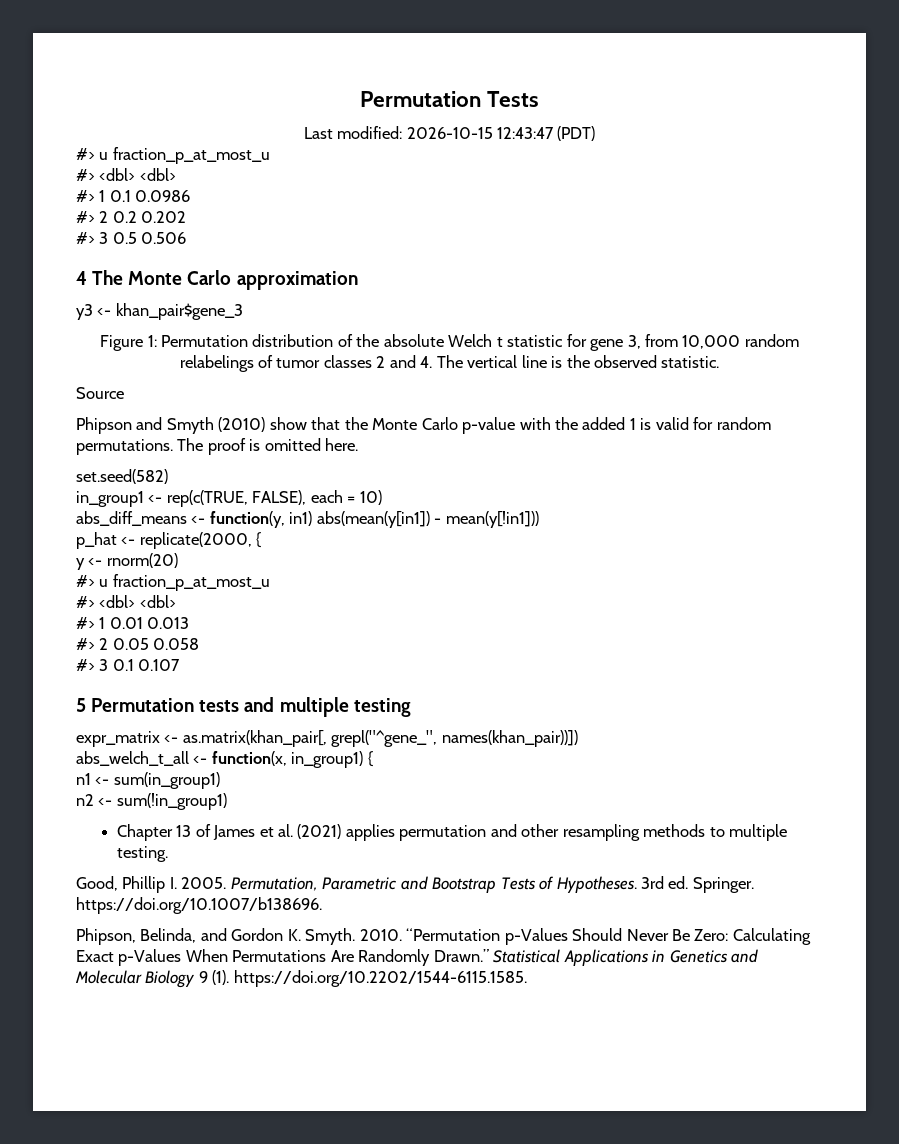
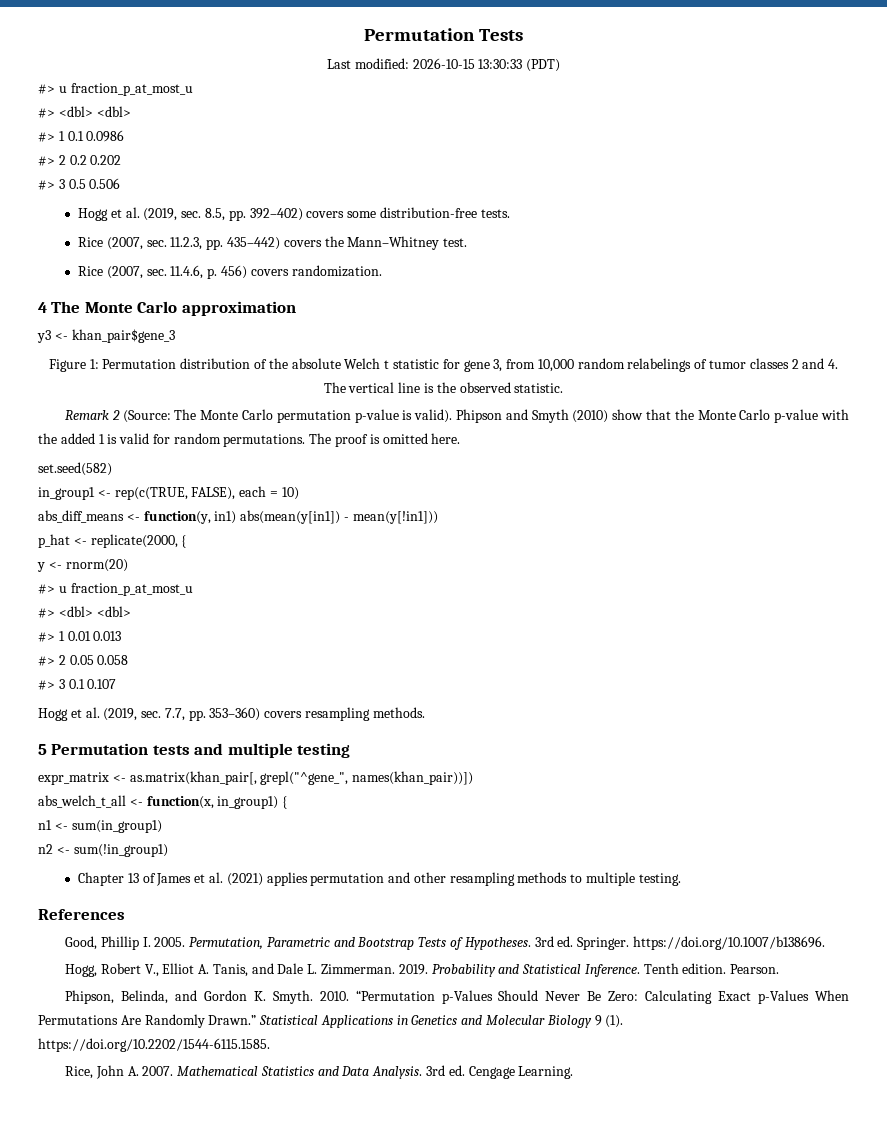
[496,127,554,139] 12:43:47 -> [478,59,523,69] 13:30:33
(187, 238) none -> [78,207,510,221] [78,236,468,250] [78,265,382,279] // Hogg et al. (2019, sec. 8.5, pp. 392–402) covers some distribution-free tests. // Rice (2007, sec. 11.2.3, pp. 435–442) covers the Mann–Whitney test. // Rice (2007, sec. 11.4.6, p. 456) covers randomization.
[76,387,124,399] Source // -> [65,409,453,423] Remark 2 (Source: The Monte Carlo permutation p-value is valid).
(181, 665) none -> [38,707,425,721] // Hogg et al. (2019, sec. 7.7, pp. 353–360) covers resampling methods.
(168, 854) none -> [38,909,125,920] // References
(322, 905) none -> [65,963,780,977] // Hogg, Robert V., Elliot A. Tanis, and Dale L. Zimmerman. 2019. Probability and Statistical Inference. Tenth edition. Pearson.
(527, 978) none -> [65,1065,574,1079] // Rice, John A. 2007. Mathematical Statistics and Data Analysis. 3rd ed. Cengage Learning.

